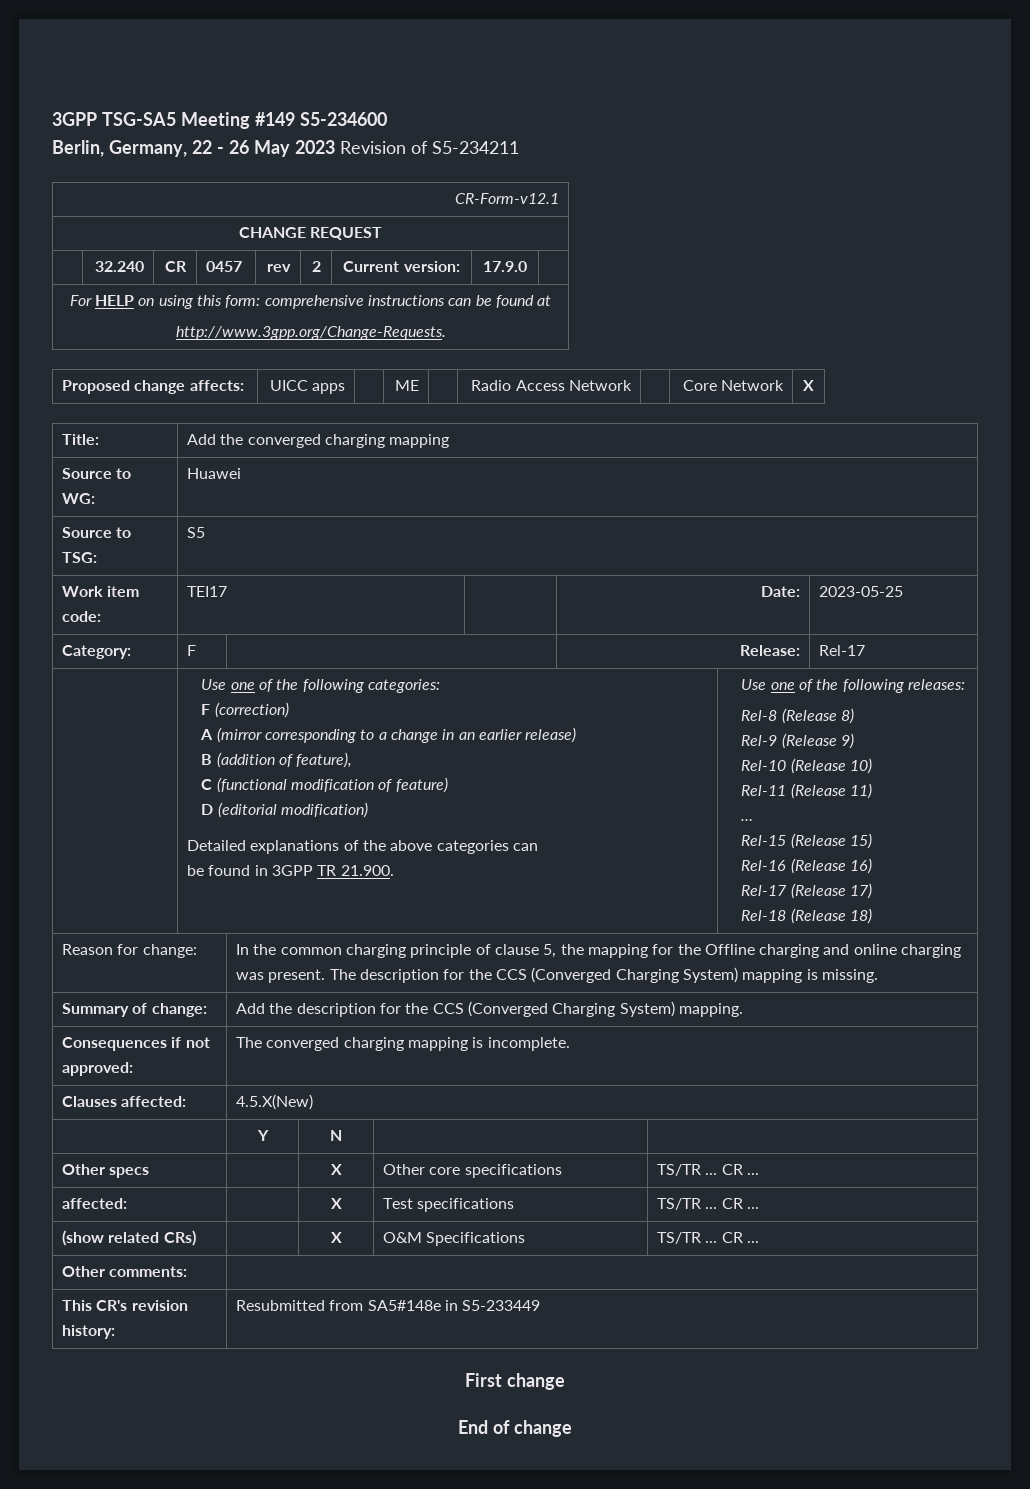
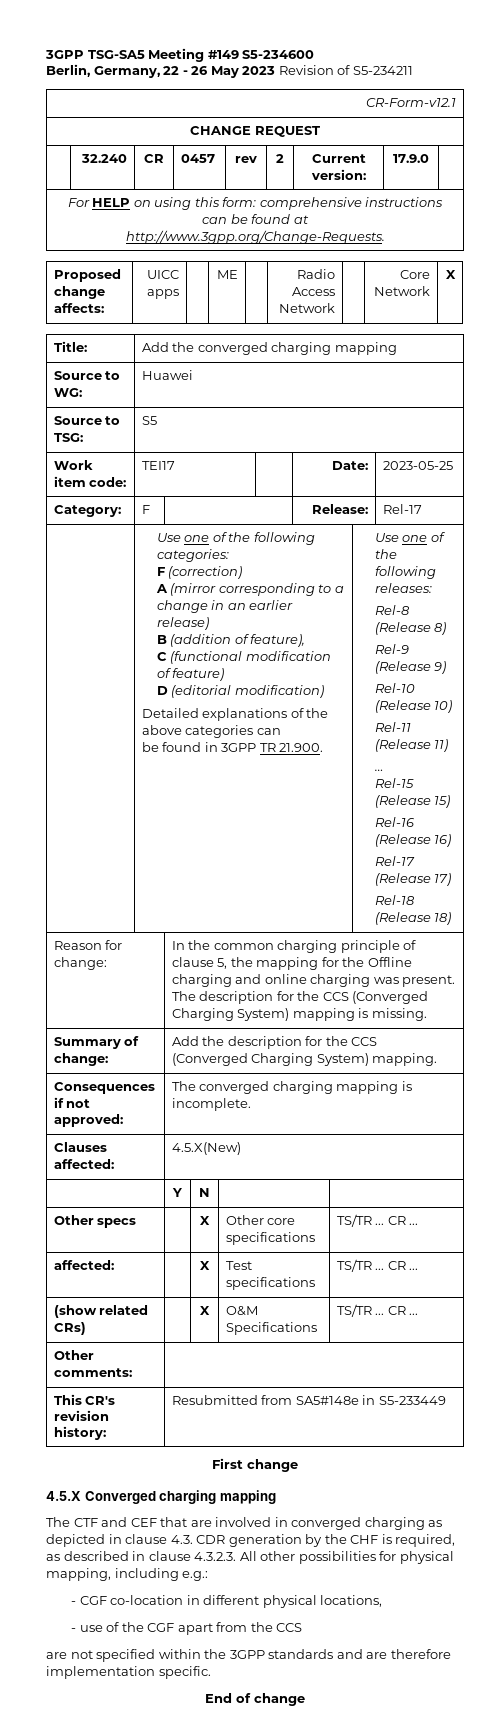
(565, 1381) none -> [46,1490,276,1504] [46,1517,443,1530] [46,1534,456,1547] [46,1551,454,1564] [46,1568,209,1581] [71,1595,383,1608] [71,1622,303,1635] [46,1649,451,1662] [46,1666,211,1679] // 4.5.X Converged charging mapping // The CTF and CEF that are involved in converged charging as depicted in clause 4.3. CDR generation by the CHF is required, as described in clause 4.3.2.3. All other possibilities for physical mapping, including e.g.: // - CGF co-location in different physical locations, // - use of the CGF apart from the CCS // are not specified within the 3GPP standards and are therefore implementation specific.

